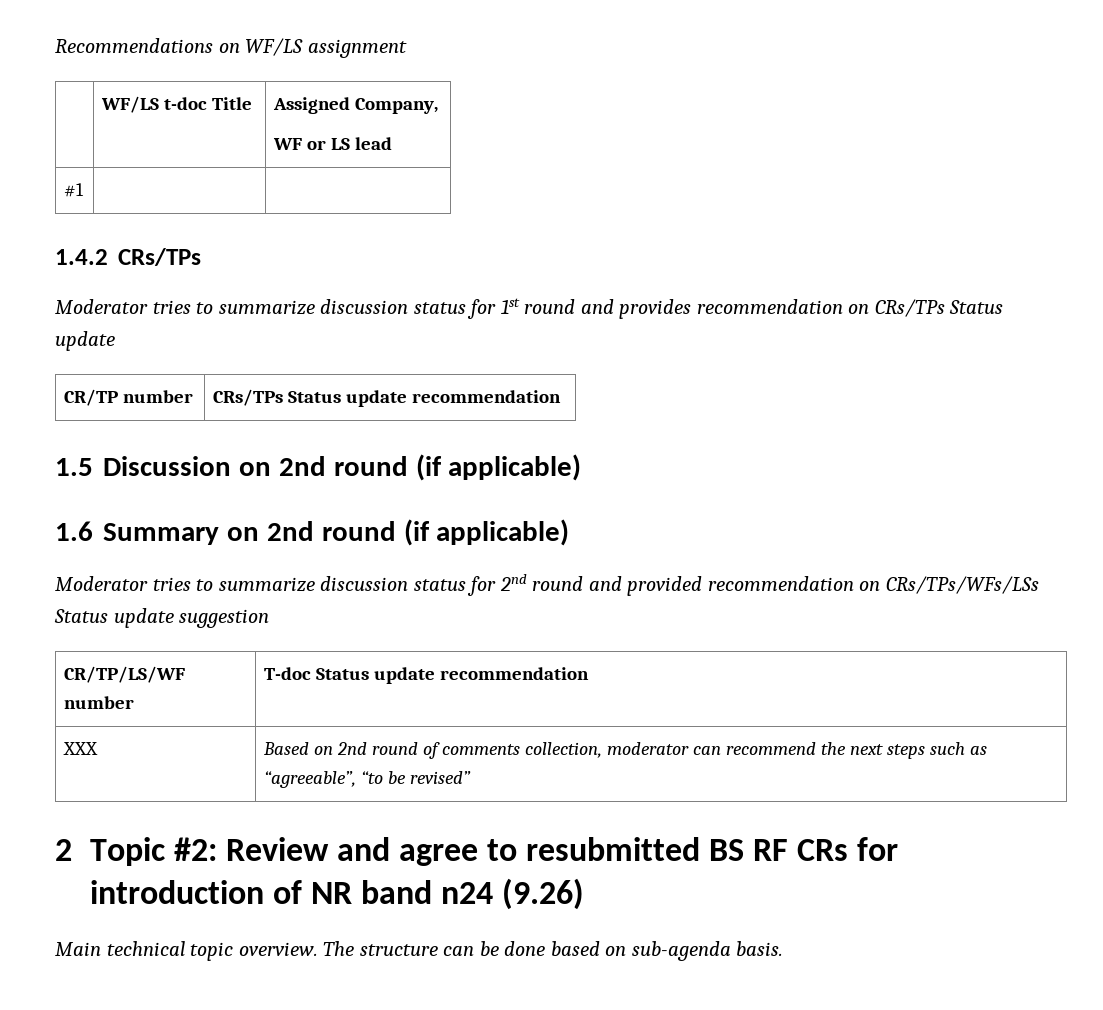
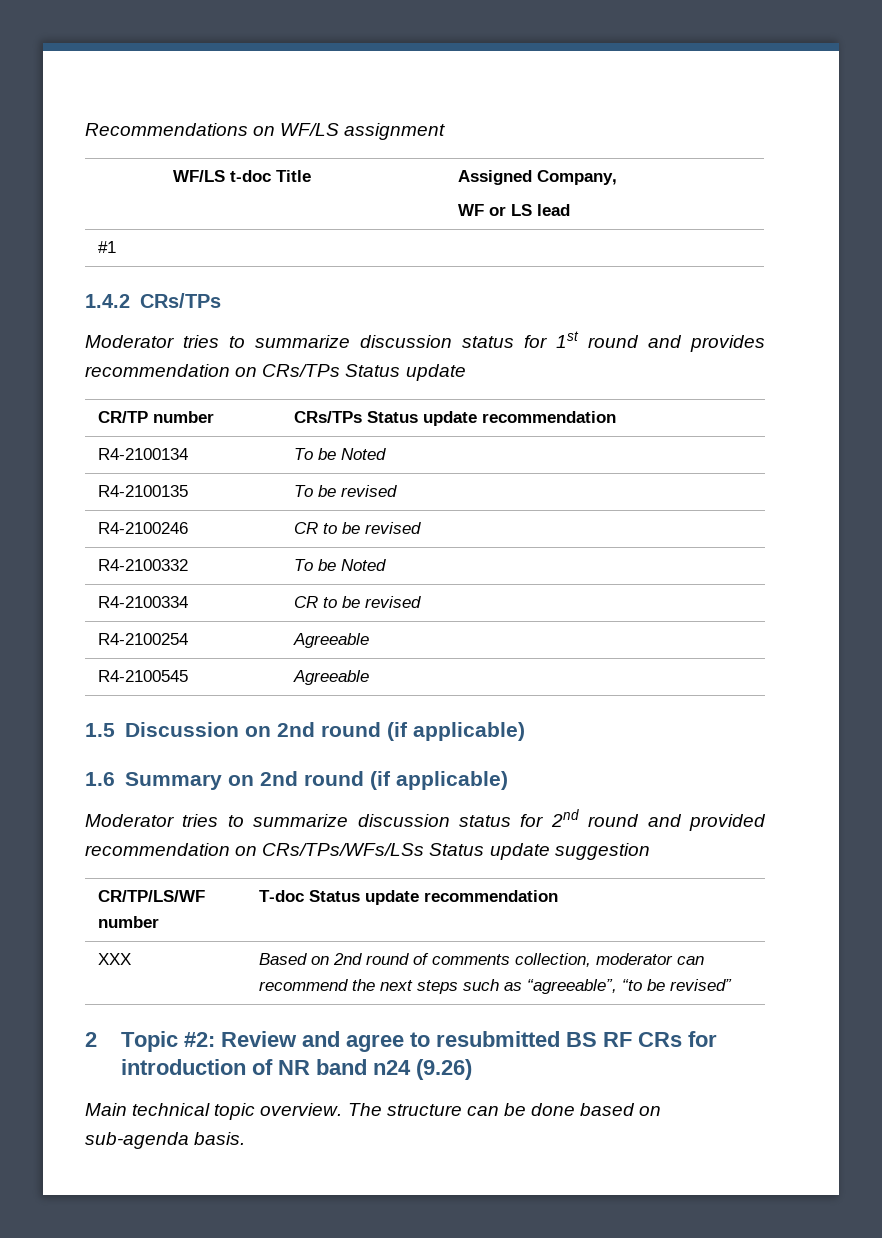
(562, 396) none -> [97,448,188,460] [293,448,386,460] [97,485,188,497] [293,485,397,497] [97,522,188,534] [293,522,421,534] [97,559,188,571] [293,559,386,571] [97,596,188,608] [293,596,421,608] [97,633,188,645] [292,633,369,648] [97,670,188,682] [292,670,369,685] // R4-2100134 | To be Noted // R4-2100135 | To be revised // R4-2100246 | CR to be revised // R4-2100332 | To be Noted // R4-2100334 | CR to be revised // R4-2100254 | Agreeable // R4-2100545 | Agreeable

